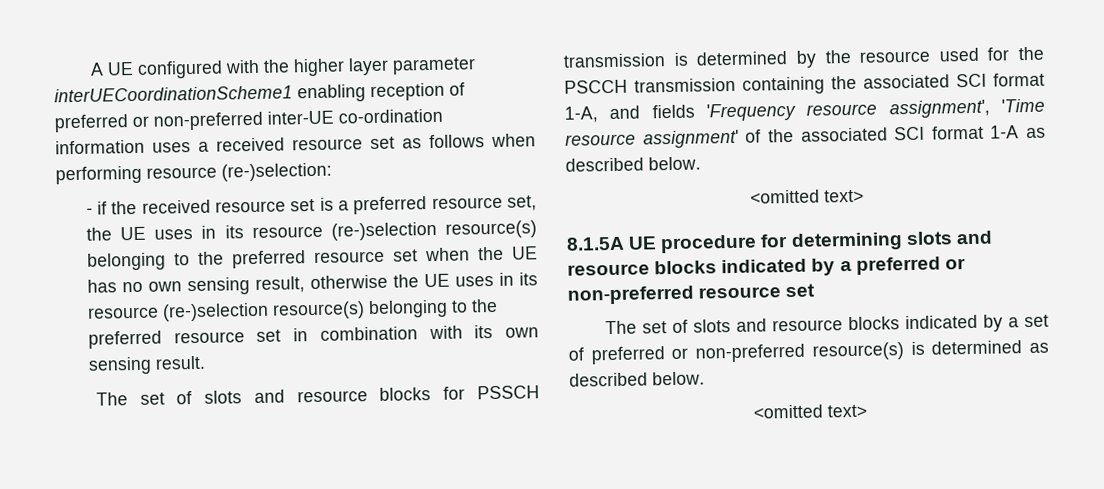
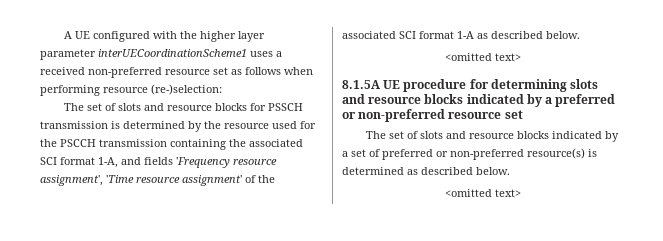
[297,82,465,103] [54,108,443,133] [55,139,145,155] enabling reception of preferred or non-preferred inter-UE co-ordination information -> (247, 53) none
(285, 144) none -> [88,67,162,78] non-preferred
[85,195,537,215] [85,220,537,241] [86,246,538,271] [86,272,538,296] [86,298,498,322] [87,324,539,349] [87,355,206,375] // - if the received resource set is a preferred resource set, the UE uses in its resource (re-)selection resource(s) belonging to the preferred resource set when the UE has no own sensing result, otherwise the UE uses in its resource (re-)selection resource(s) belonging to the preferred resource set in combination with its own sensing result. -> (222, 89) none

